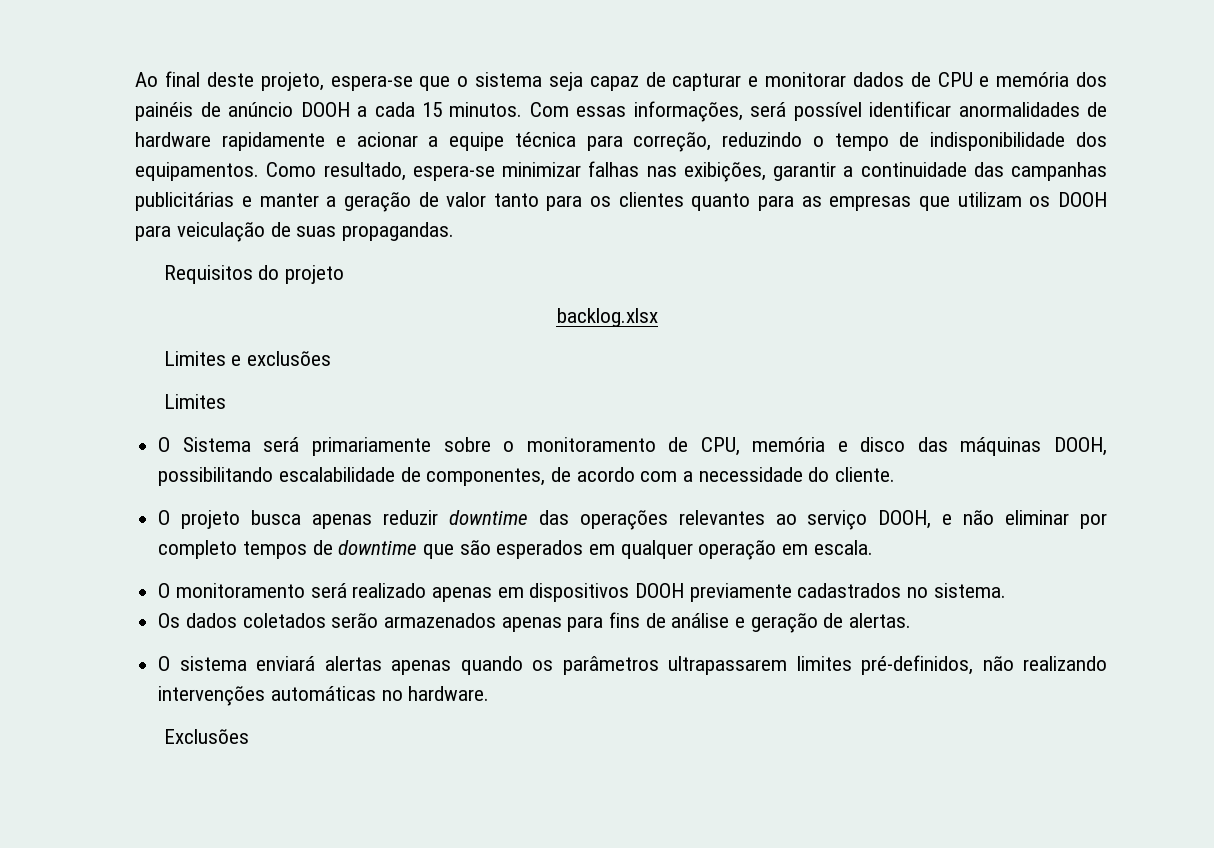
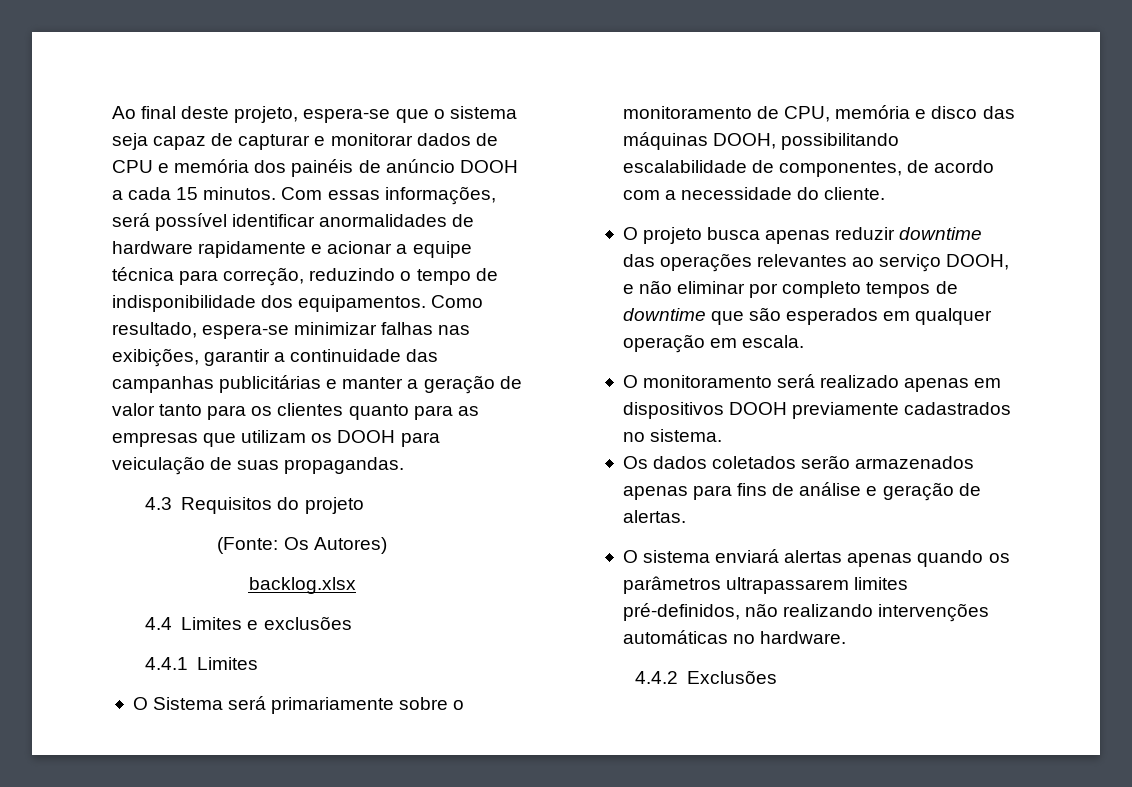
(454, 231) none -> [144,497,172,510] 4.3
(344, 274) none -> [217,537,387,554] // (Fonte: Os Autores)
(658, 317) none -> [144,617,172,630] 4.4
(331, 358) none -> [144,657,188,670] 4.4.1
(490, 693) none -> [634,671,678,684] 4.4.2

